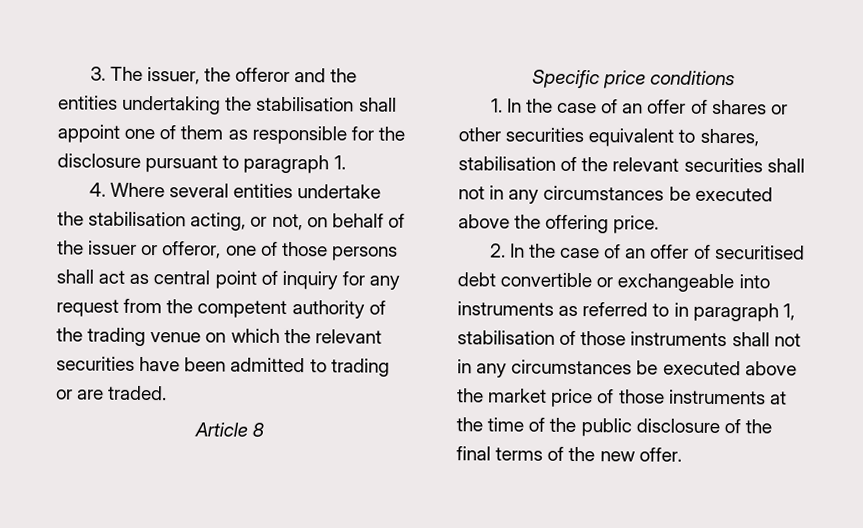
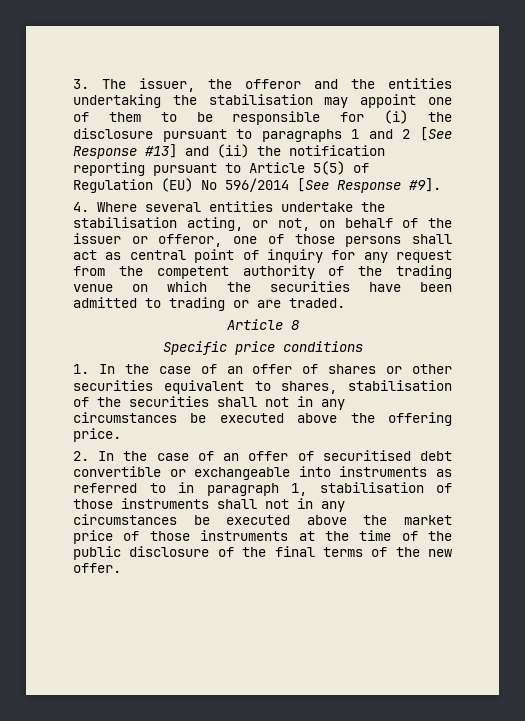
[358,97,397,112] shall -> [324,97,349,108] may
[227,129,248,140] as -> [160,112,213,122] to be
(374, 133) none -> [384,110,409,124] (i)
[243,154,346,174] paragraph 1. -> [261,127,452,142] [73,144,385,159] [73,161,369,176] [73,178,441,193] paragraphs 1 and 2 [See Response #13] and (ii) the notification reporting pursuant to Article 5(5) of Regulation (EU) No 596/2014 [See Response #9].
[314,329,382,344] relevant -> (251, 287) none
[612,157,680,172] relevant -> (121, 402) none

